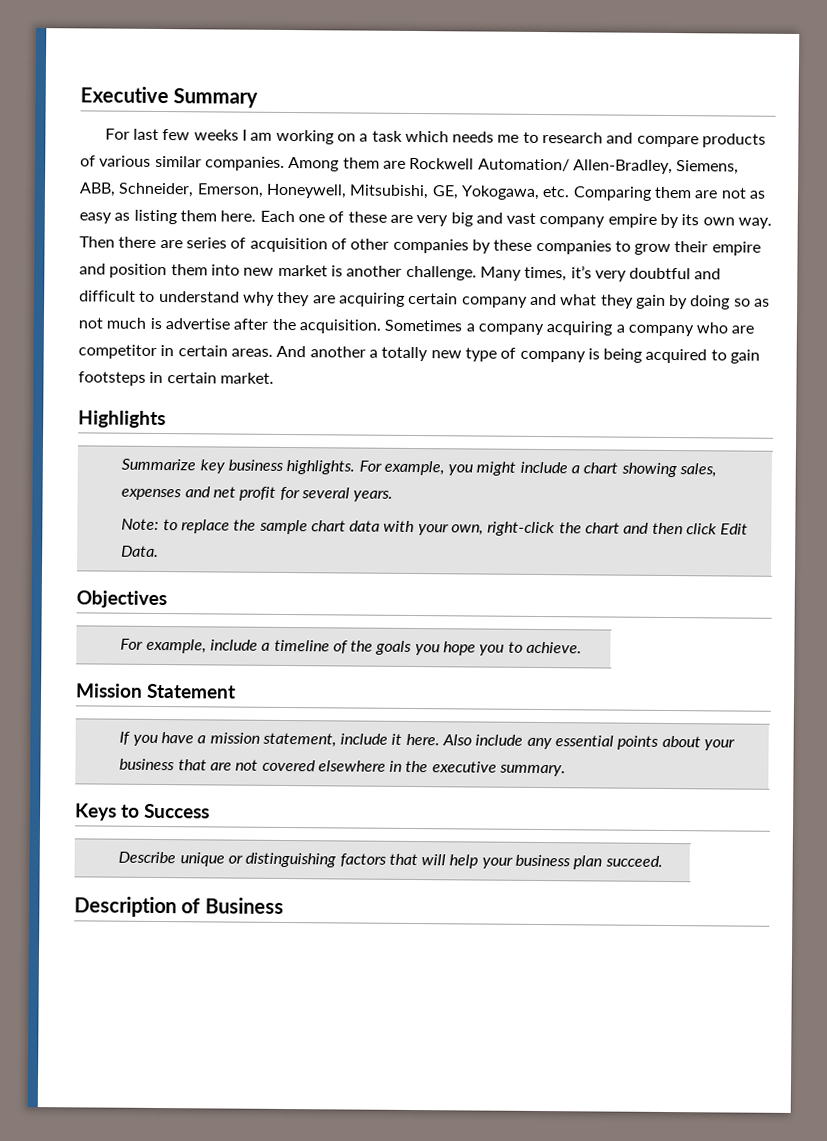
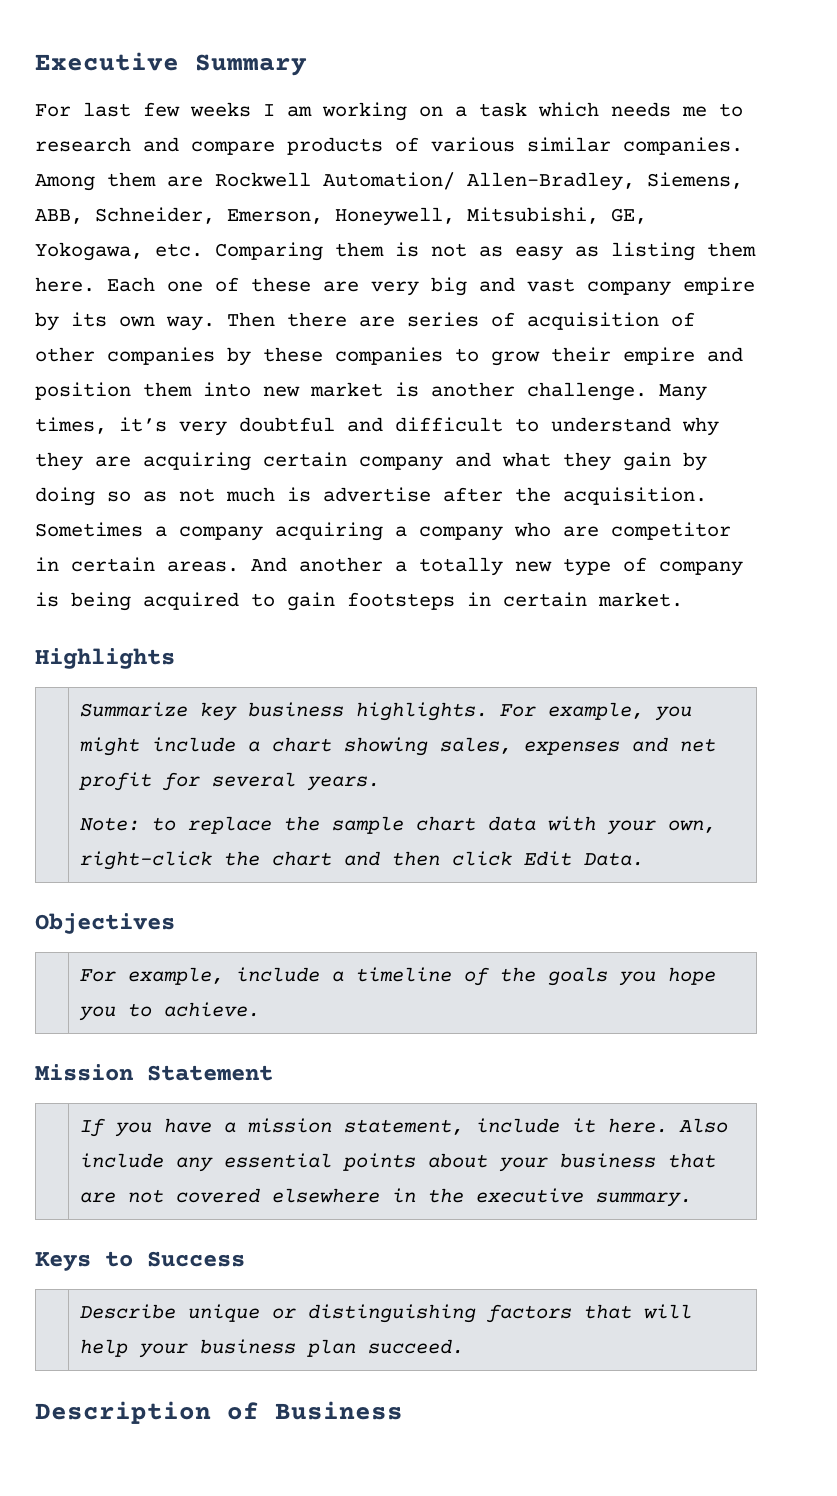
[694,190,718,199] are -> [395,242,419,257] is

